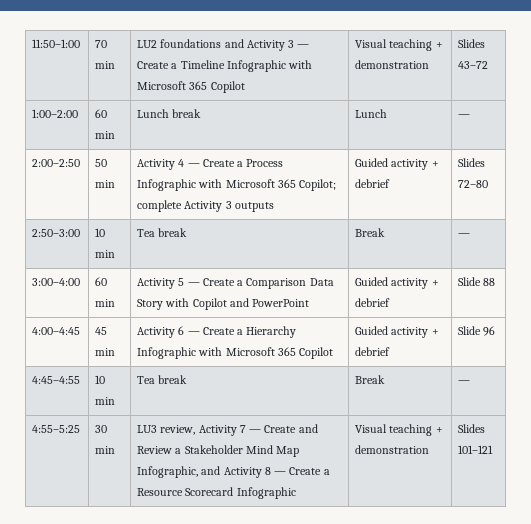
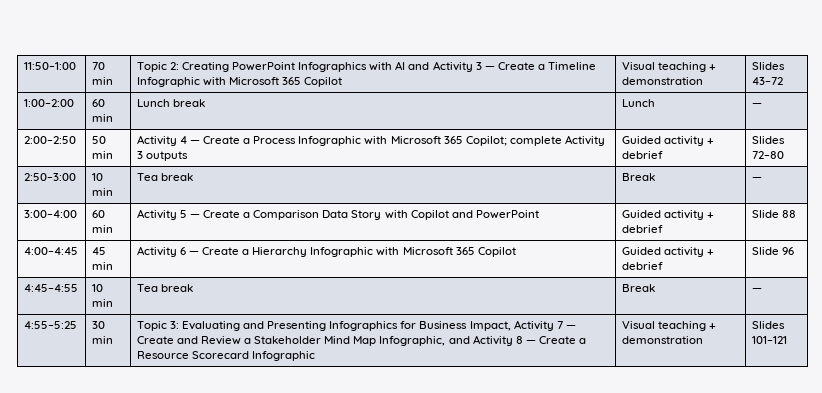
[137,39,222,48] LU2 foundations -> [136,61,406,72] Topic 2: Creating PowerPoint Infographics with AI
[137,425,196,435] LU3 review, -> [136,321,511,331] Topic 3: Evaluating and Presenting Infographics for Business Impact,

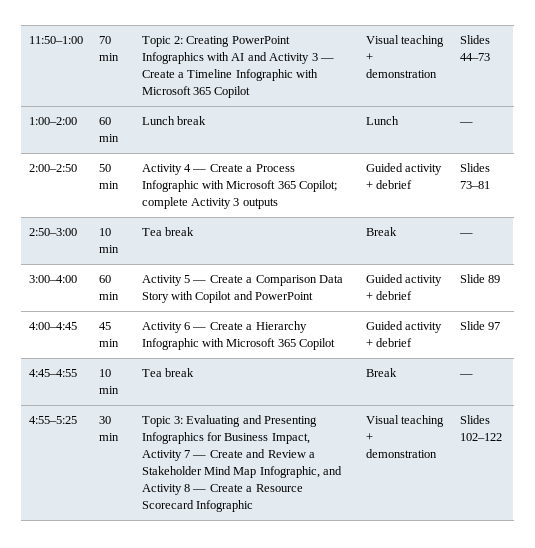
[751,77,783,85] 43–72 -> [459,53,490,61] 44–73
[751,151,784,159] 72–80 -> [459,181,490,189] 73–81
[781,210,796,218] 88 -> [488,275,501,283] 89
[781,247,794,255] 96 -> [488,322,501,330] 97
[751,336,787,344] 101–121 -> [459,433,502,441] 102–122

